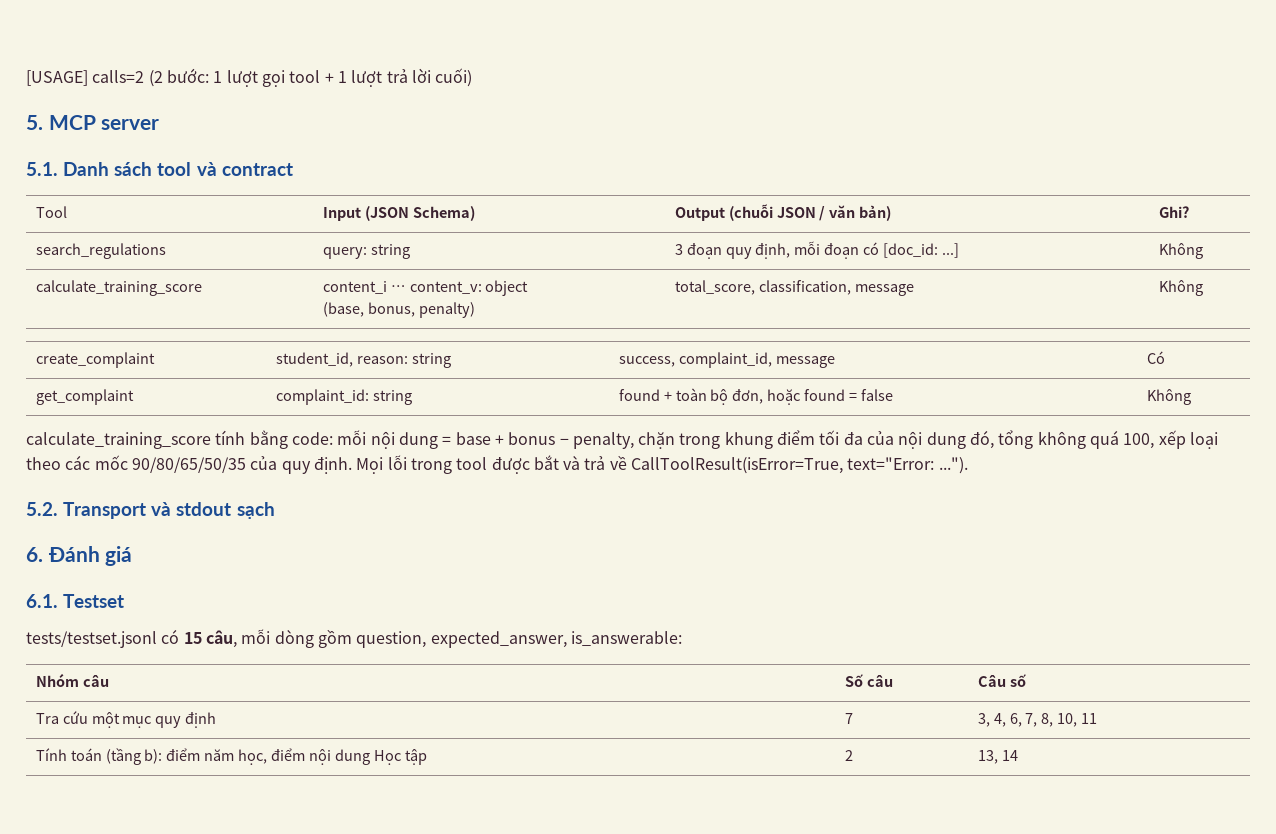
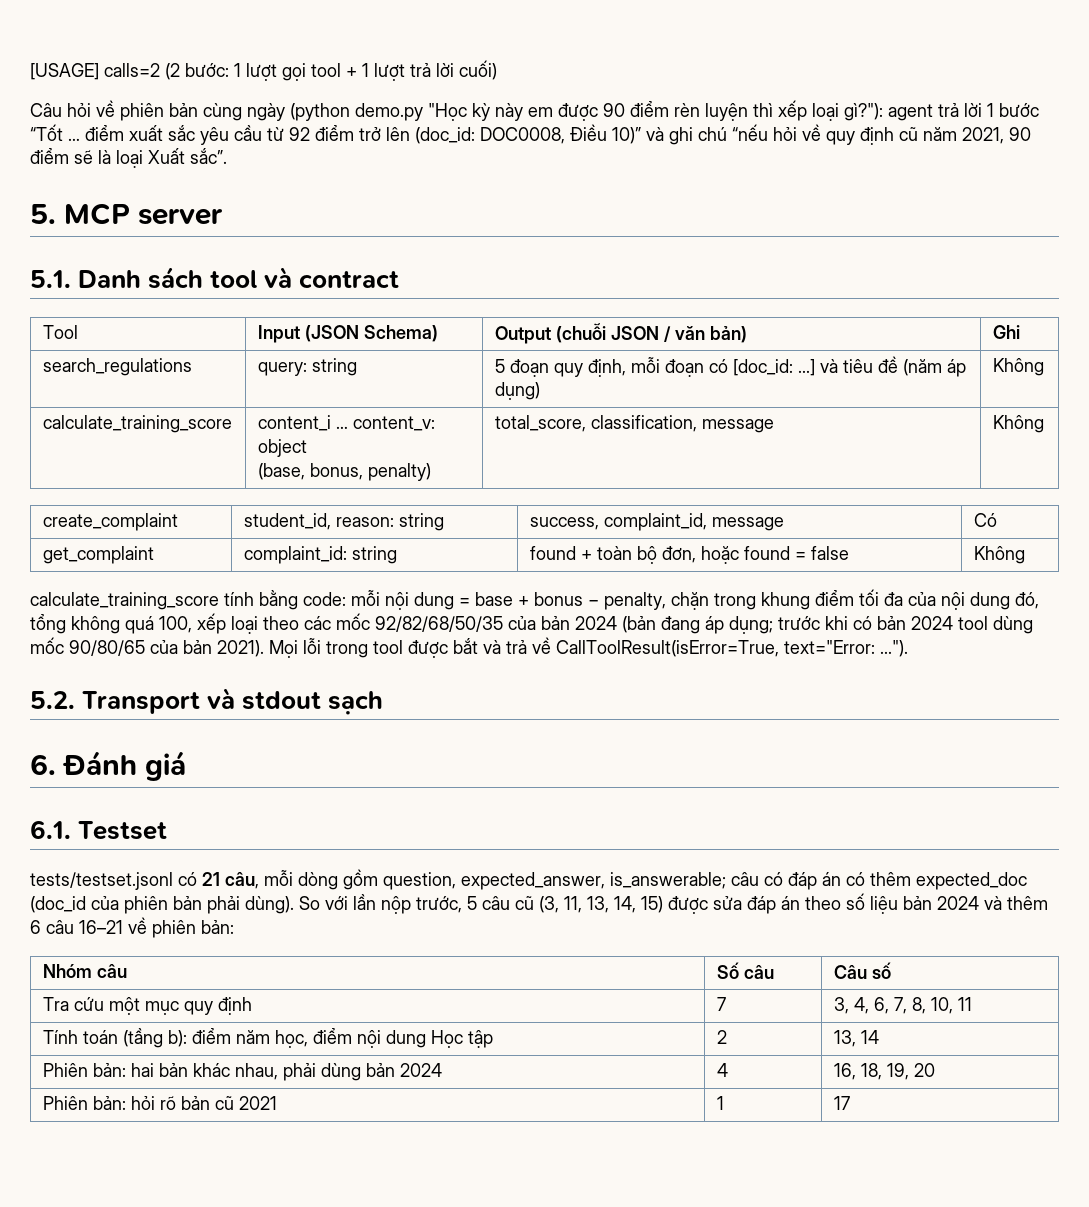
(473, 77) none -> [30,100,1039,121] [30,124,1031,145] [30,148,227,168] // Câu hỏi về phiên bản cùng ngày (python demo.py "Học kỳ này em được 90 điểm rèn luyện thì xếp loại gì?"): agent trả lời 1 bước “Tốt … điểm xuất sắc yêu cầu từ 92 điểm trở lên (doc_id: DOC0008, Điều 10)” và ghi chú “nếu hỏi về quy định cũ năm 2021, 90 điểm sẽ là loại Xuất sắc”.
[1158,206,1189,218] Ghi? -> [992,325,1020,339] Ghi
[674,244,683,255] 3 -> [494,359,505,373] 5
(960, 250) none -> [819,356,966,377] [494,382,540,400] và tiêu đề (năm áp dụng)
[131,456,352,474] 90/80/65/50/35 của quy định. -> [375,616,1033,634] [30,637,264,657] 92/82/68/50/35 của bản 2024 (bản đang áp dụng; trước khi có bản 2024 tool dùng mốc 90/80/65 của bản 2021).
[183,632,202,644] 15 -> [202,872,220,886] 21
[570,631,682,646] is_answerable: -> [610,872,1027,890] [30,893,1048,914] [30,917,234,938] is_answerable; câu có đáp án có thêm expected_doc (doc_id của phiên bản phải dùng). So với lần nộp trước, 5 câu cũ (3, 11, 13, 14, 15) được sửa đáp án theo số liệu bản 2024 và thêm 6 câu 16–21 về phiên bản:
(1018, 755) none -> [42,1063,442,1081] [716,1063,728,1077] [833,1063,935,1080] [42,1096,277,1110] [716,1096,724,1110] [833,1096,850,1110] // Phiên bản: hai bản khác nhau, phải dùng bản 2024 | 4 | 16, 18, 19, 20 // Phiên bản: hỏi rõ bản cũ 2021 | 1 | 17

